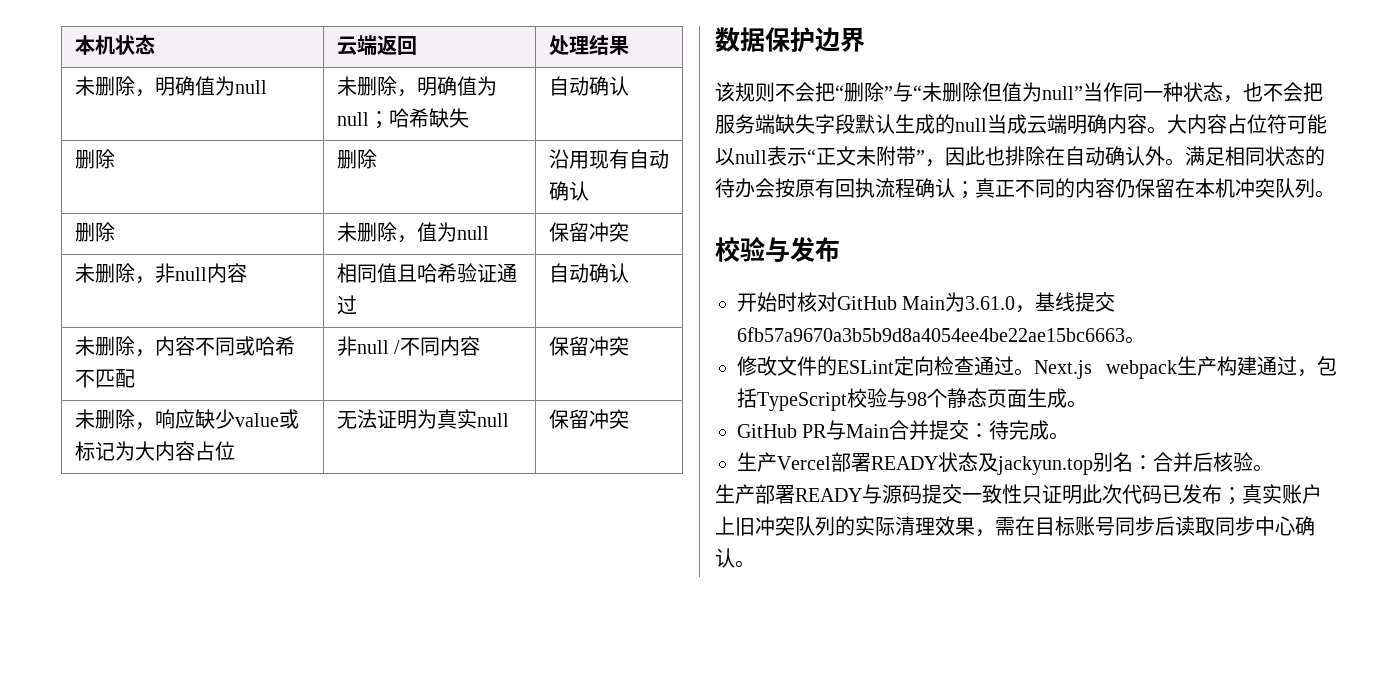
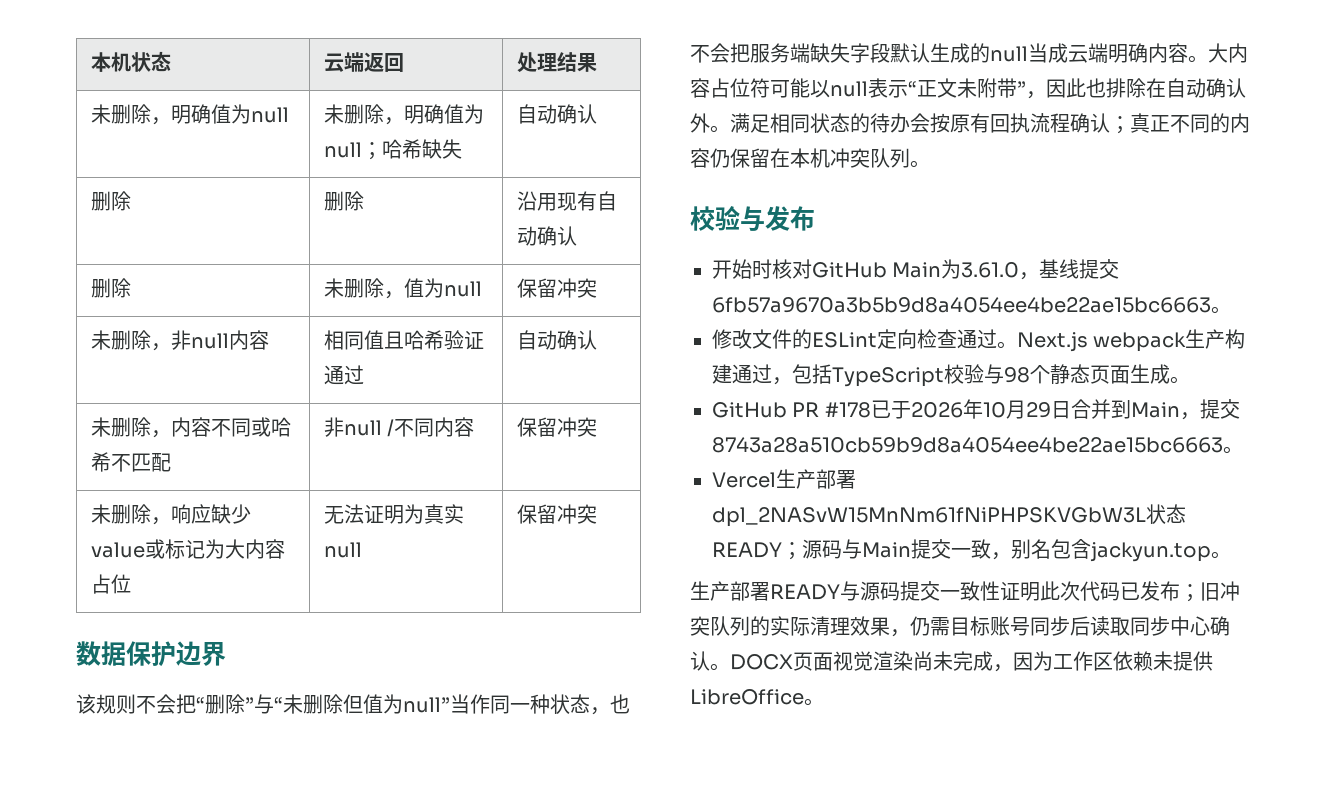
[826,420,1070,440] [737,452,1253,475] 与Main合并提交：待完成。 // 生产Vercel部署READY状态及jackyun.top别名：合并后核验 -> [824,399,1240,420] [712,437,1243,454] [712,469,856,489] [712,504,1186,527] [712,539,1211,562] #178已于2026年10月29日合并到Main，提交8743a28a510cb59b9d8a4054ee4be22ae15bc6663。 // Vercel生产部署dpl_2NASvW15MnNm61fNiPHPSKVGbW3L状态READY；源码与Main提交一致，别名包含jackyun.top
[1022,486,1042,504] 只 -> (1000, 591) none
[1242,484,1322,504] [715,516,735,535] 真实账户上 -> (1200, 593) none
[995,516,1035,536] 需在 -> [910,616,950,636] 仍需
(755, 564) none -> [730,651,1213,672] [690,689,824,706] DOCX页面视觉渲染尚未完成，因为工作区依赖未提供LibreOffice。

